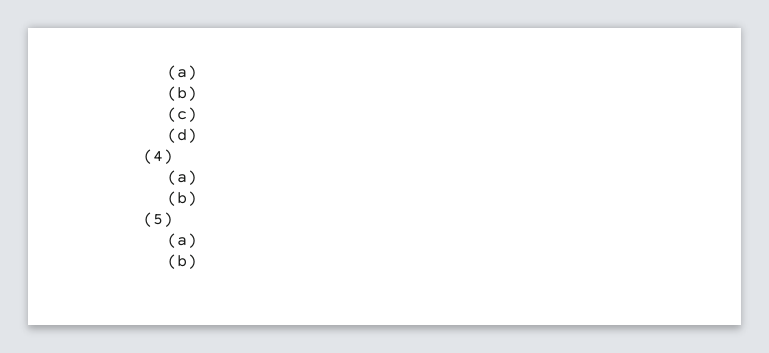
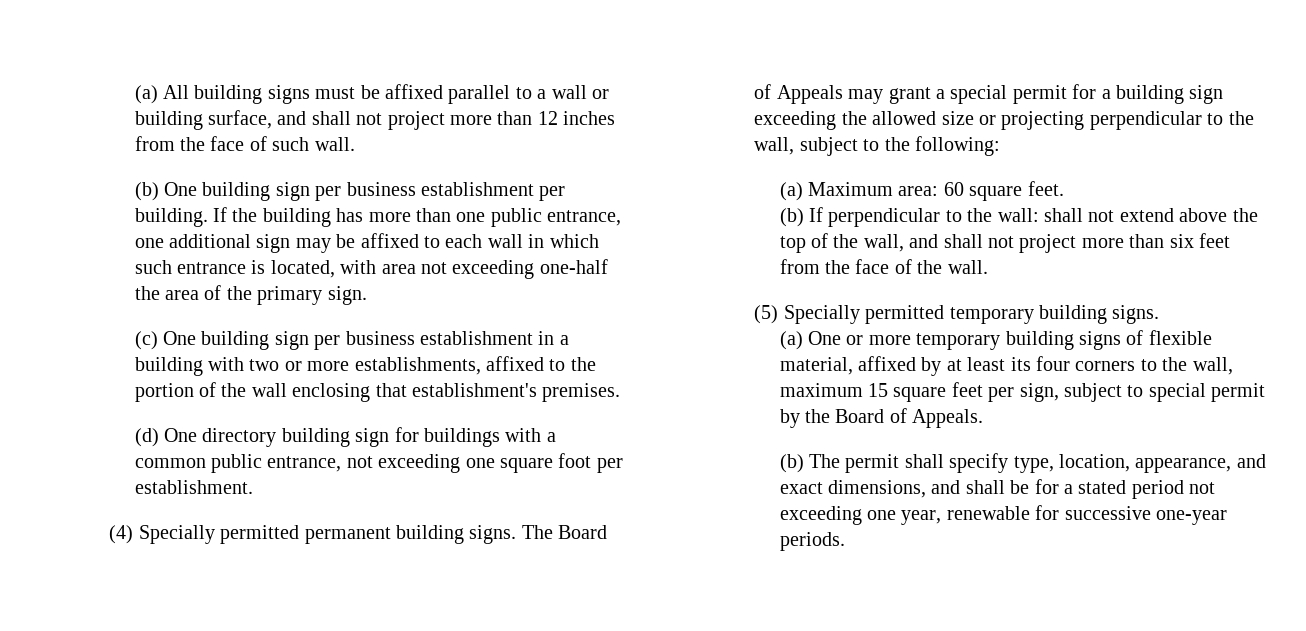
[166,65,197,80] [166,86,197,101] [166,107,197,122] [166,128,197,143] [143,149,174,164] [166,170,197,185] [166,191,197,206] [143,212,174,227] [166,233,197,248] [166,254,197,269] (a) // (b) // (c) // (d) // (4) // (a) // (b) // (5) // (a) // (b) -> [134,84,610,104] [134,110,616,130] [134,136,355,151] [134,182,566,201] [134,207,622,227] [134,233,599,253] [134,259,608,279] [134,285,367,305] [134,331,569,350] [134,356,596,376] [134,382,621,402] [134,427,556,447] [134,453,623,473] [134,480,253,494] [109,525,608,544] [754,84,1224,104] [754,111,1254,130] [754,136,1001,156] [779,181,1064,201] [779,207,1258,227] [779,233,1231,253] [779,259,988,274] [754,305,1160,324] [779,330,1212,350] [779,356,1233,376] [779,382,1266,402] [779,408,984,428] [779,453,1266,473] [779,479,1216,499] [779,505,1228,525] [779,532,845,551] (a) All building signs must be affixed parallel to a wall or building surface, and shall not project more than 12 inches from the face of such wall. // (b) One building sign per business establishment per building. If the building has more than one public entrance, one additional sign may be affixed to each wall in which such entrance is located, with area not exceeding one-half the area of the primary sign. // (c) One building sign per business establishment in a building with two or more establishments, affixed to the portion of the wall enclosing that establishment's premises. // (d) One directory building sign for buildings with a common public entrance, not exceeding one square foot per establishment. // (4) Specially permitted permanent building signs. The Board of Appeals may grant a special permit for a building sign exceeding the allowed size or projecting perpendicular to the wall, subject to the following: // (a) Maximum area: 60 square feet. // (b) If perpendicular to the wall: shall not extend above the top of the wall, and shall not project more than six feet from the face of the wall. // (5) Specially permitted temporary building signs. // (a) One or more temporary building signs of flexible material, affixed by at least its four corners to the wall, maximum 15 square feet per sign, subject to special permit by the Board of Appeals. // (b) The permit shall specify type, location, appearance, and exact dimensions, and shall be for a stated period not exceeding one year, renewable for successive one-year periods.

